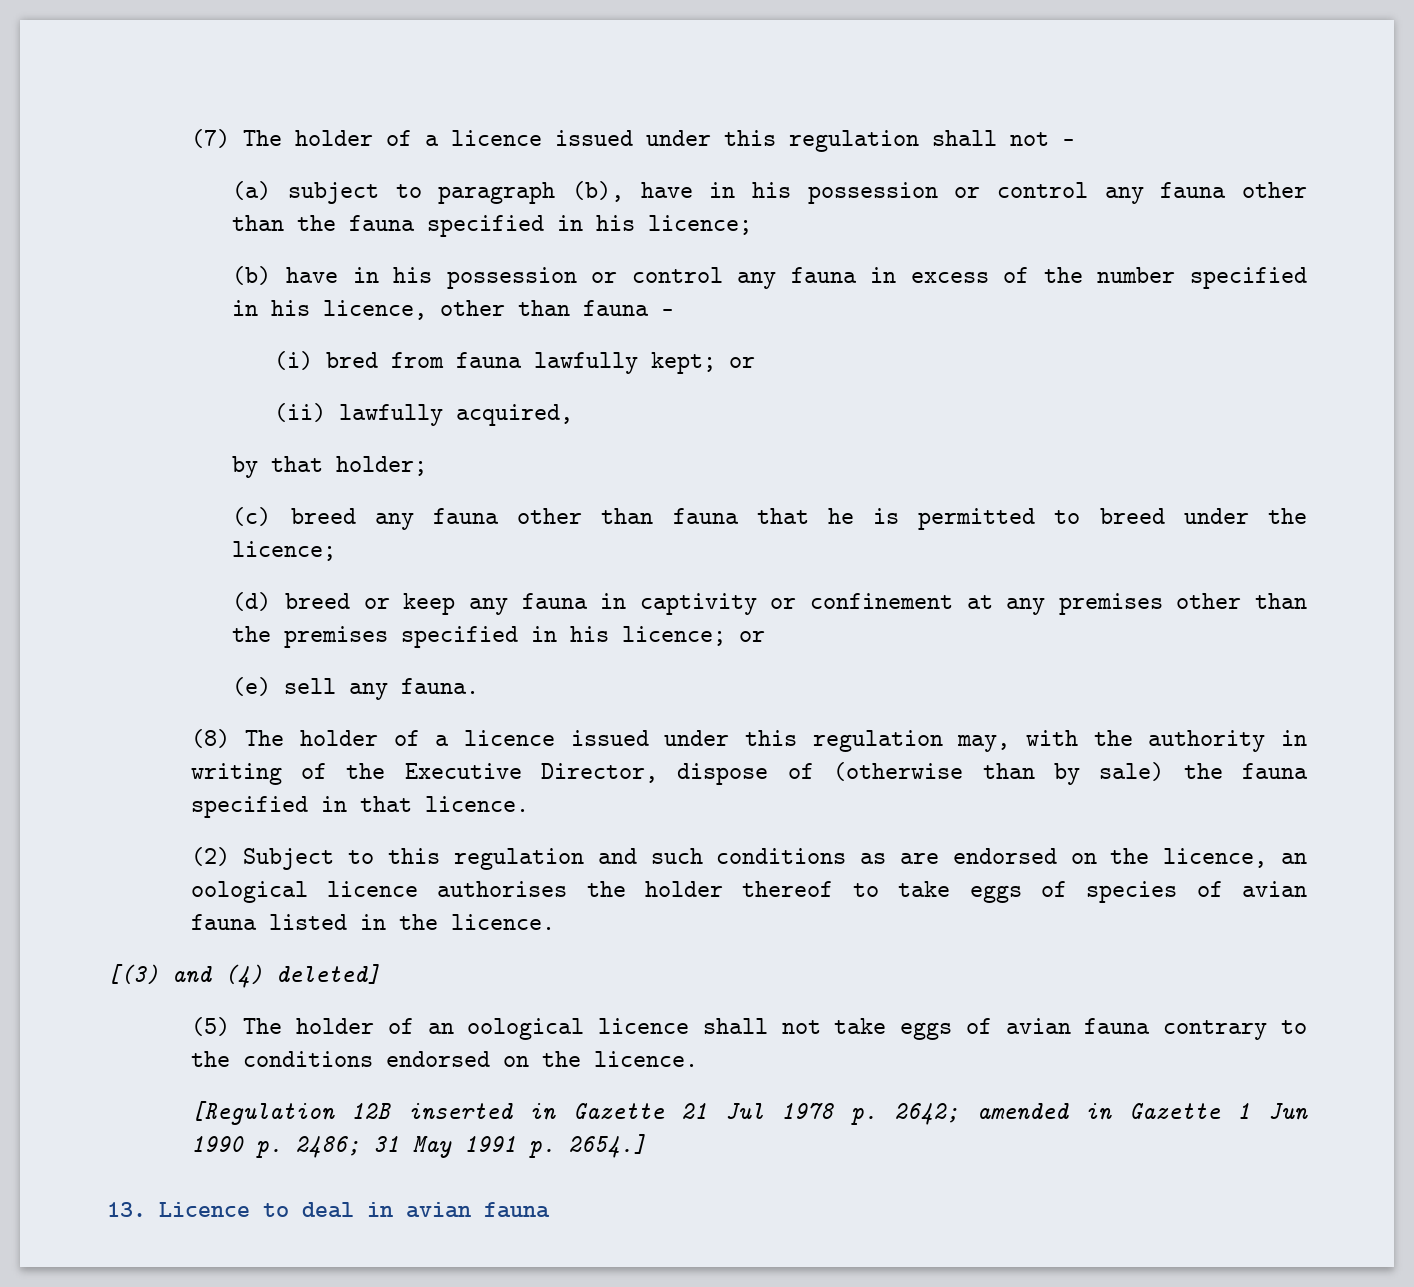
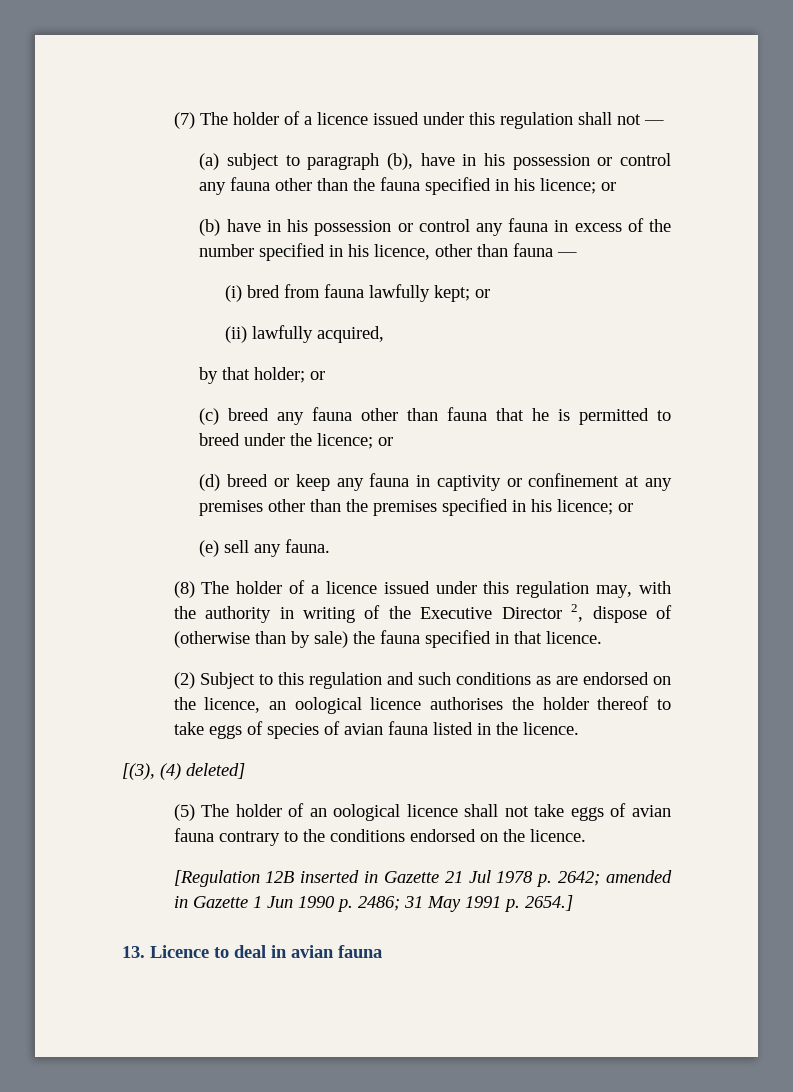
(753, 225) none -> [601,182,617,191] or
(428, 466) none -> [310,371,326,380] or
(337, 551) none -> [378,437,394,446] or
[541,763,659,783] Director, -> [501,604,584,622] Director 2,
[107,964,212,985] [(3) and -> [122,763,155,780] [(3),

